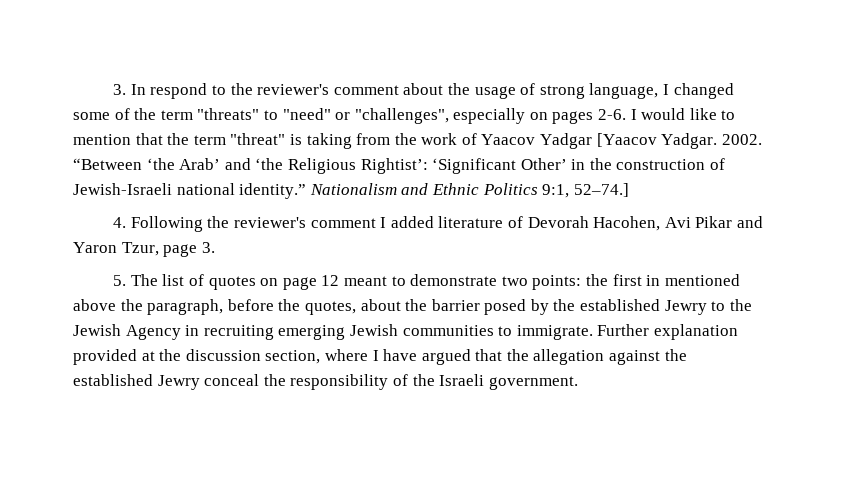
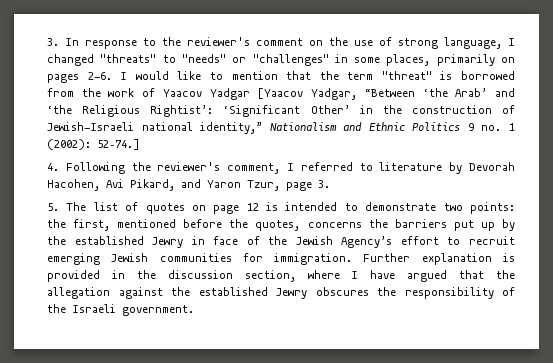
[150,83,208,99] respond -> [85,40,137,49] response
[403,83,516,99] about the usage -> [309,37,373,46] on the use
[73,108,526,124] some of the term "threats" to "need" or "challenges", especially -> [100,54,495,66] "threats" to "needs" or "challenges" in some places, primarily
[306,133,352,149] taking -> [460,71,515,80] borrowed
[661,133,762,149] Yadgar. 2002. -> [311,88,358,100] Yadgar,
[239,183,307,199] identity.” -> [200,122,263,134] identity,”
[542,184,570,198] 9:1, -> [467,123,515,131] [47,139,91,150] 9 no. 1 (2002):
[310,216,524,228] comment I added literature of -> [227,162,463,174] comment, I referred to literature by
[695,216,733,228] Pikar -> [130,179,175,191] Pikard,
[344,276,388,286] meant -> [266,202,338,211] is intended
[612,274,740,286] [73,299,752,315] [73,324,738,340] [73,349,155,365] first in mentioned above the paragraph, before the quotes, about the barrier posed by the established Jewry to the Jewish Agency in recruiting emerging Jewish communities to immigrate. Further explanation provided at -> [73,219,515,231] [47,236,515,248] [47,253,515,265] [47,270,125,282] first, mentioned before the quotes, concerns the barriers put up by the established Jewry in face of the Jewish Agency’s effort to recruit emerging Jewish communities for immigration. Further explanation is provided in
[204,374,260,386] conceal -> [315,287,369,296] obscures

